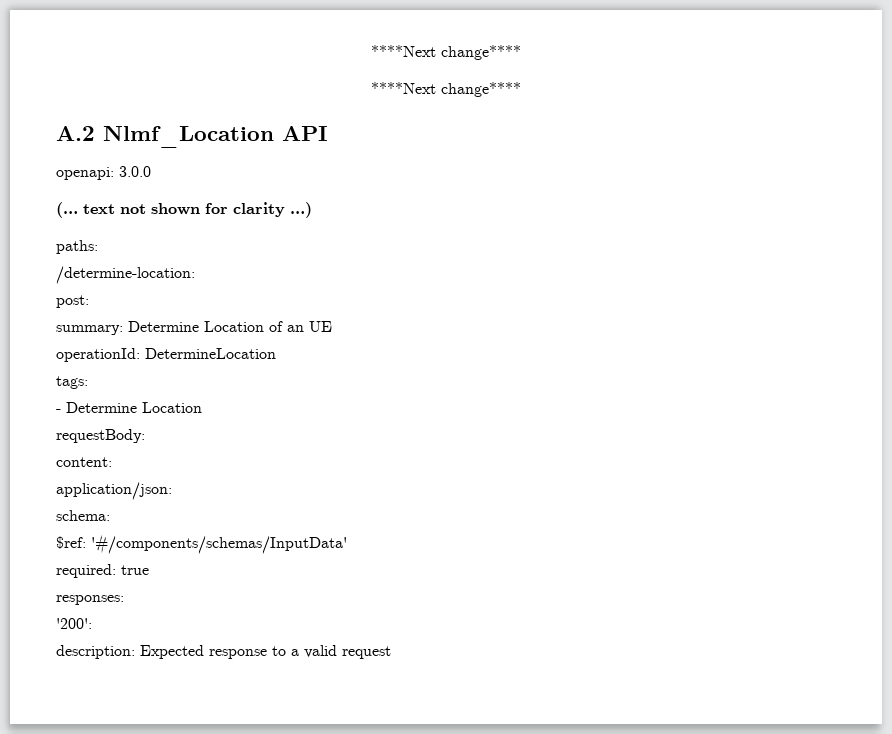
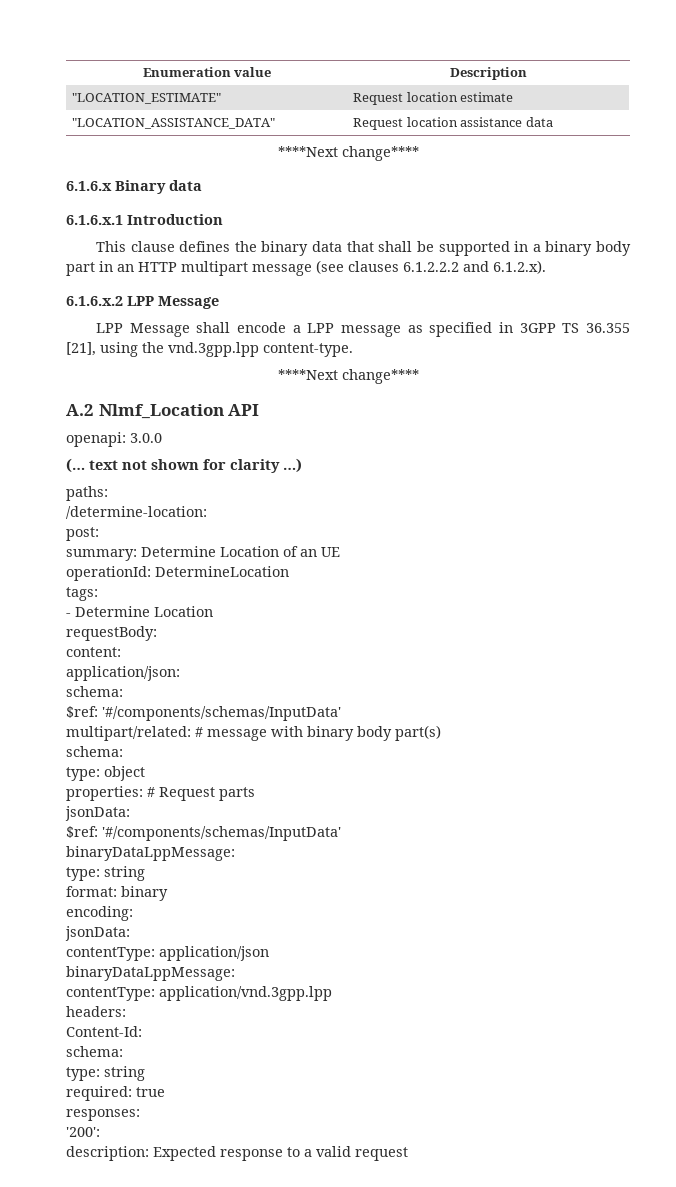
[371,45,521,60] ****Next change**** -> [142,67,272,77] [450,67,527,80] [72,93,222,104] [353,92,514,105] [72,118,276,129] [353,117,553,130] [277,146,419,161] [66,180,202,194] [66,214,223,225] [95,241,631,256] [66,260,546,276] [66,296,219,309] [95,322,631,337] [66,342,353,357] Enumeration value | Description // "LOCATION_ESTIMATE" | Request location estimate // "LOCATION_ASSISTANCE_DATA" | Request location assistance data // ****Next change**** // 6.1.6.x Binary data // 6.1.6.x.1 Introduction // This clause defines the binary data that shall be supported in a binary body part in an HTTP multipart message (see clauses 6.1.2.2.2 and 6.1.2.x). // 6.1.6.x.2 LPP Message // LPP Message shall encode a LPP message as specified in 3GPP TS 36.355 [21], using the vnd.3gpp.lpp content-type.
(347, 544) none -> [66,725,441,741] [66,746,123,757] [66,766,145,781] [66,786,255,801] [65,806,130,821] [66,826,341,841] [66,846,235,861] [66,866,145,881] [66,886,168,901] [66,906,133,921] [65,926,130,941] [66,946,269,961] [66,966,235,981] [66,986,332,1001] [66,1006,126,1017] [66,1026,142,1037] [66,1046,123,1057] [66,1066,145,1081] // multipart/related: # message with binary body part(s) // schema: // type: object // properties: # Request parts // jsonData: // $ref: '#/components/schemas/InputData' // binaryDataLppMessage: // type: string // format: binary // encoding: // jsonData: // contentType: application/json // binaryDataLppMessage: // contentType: application/vnd.3gpp.lpp // headers: // Content-Id: // schema: // type: string

